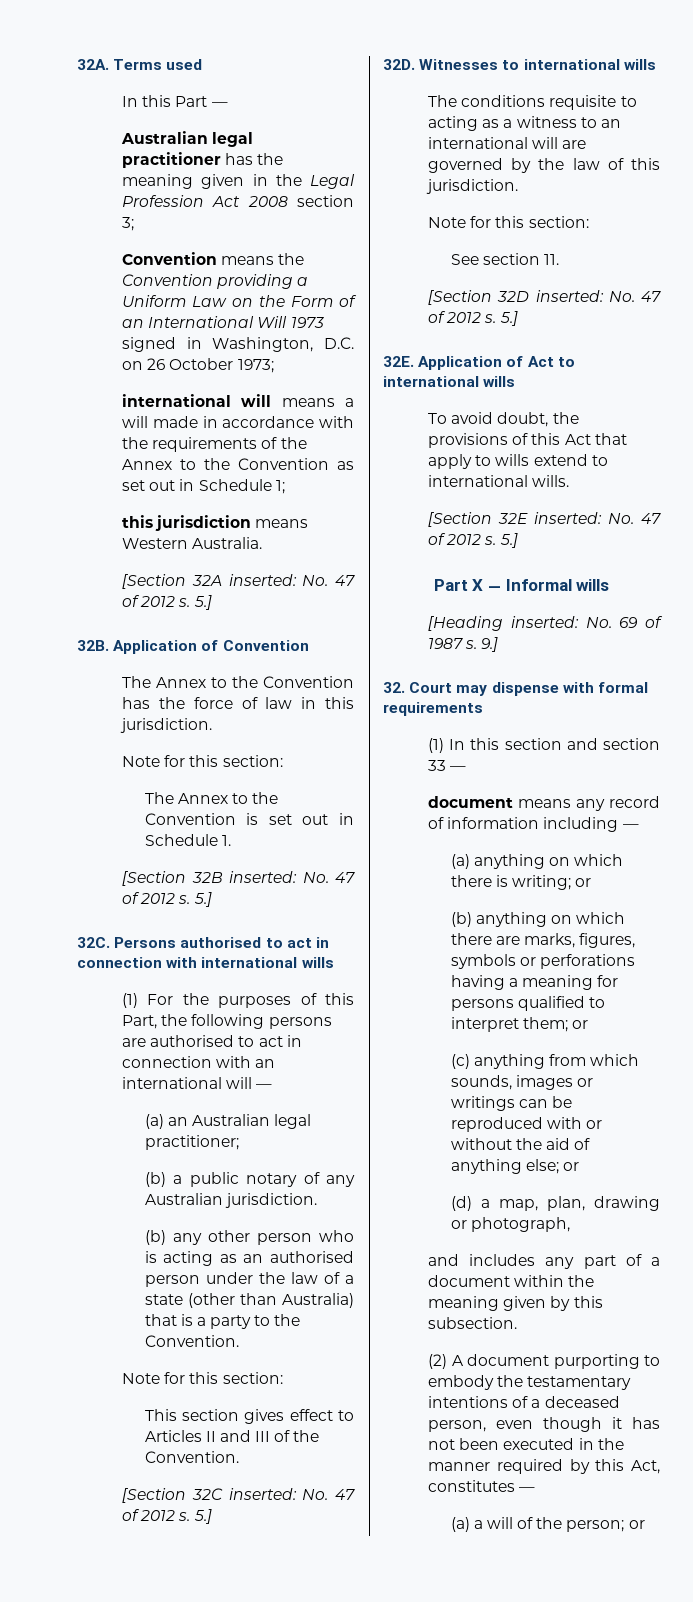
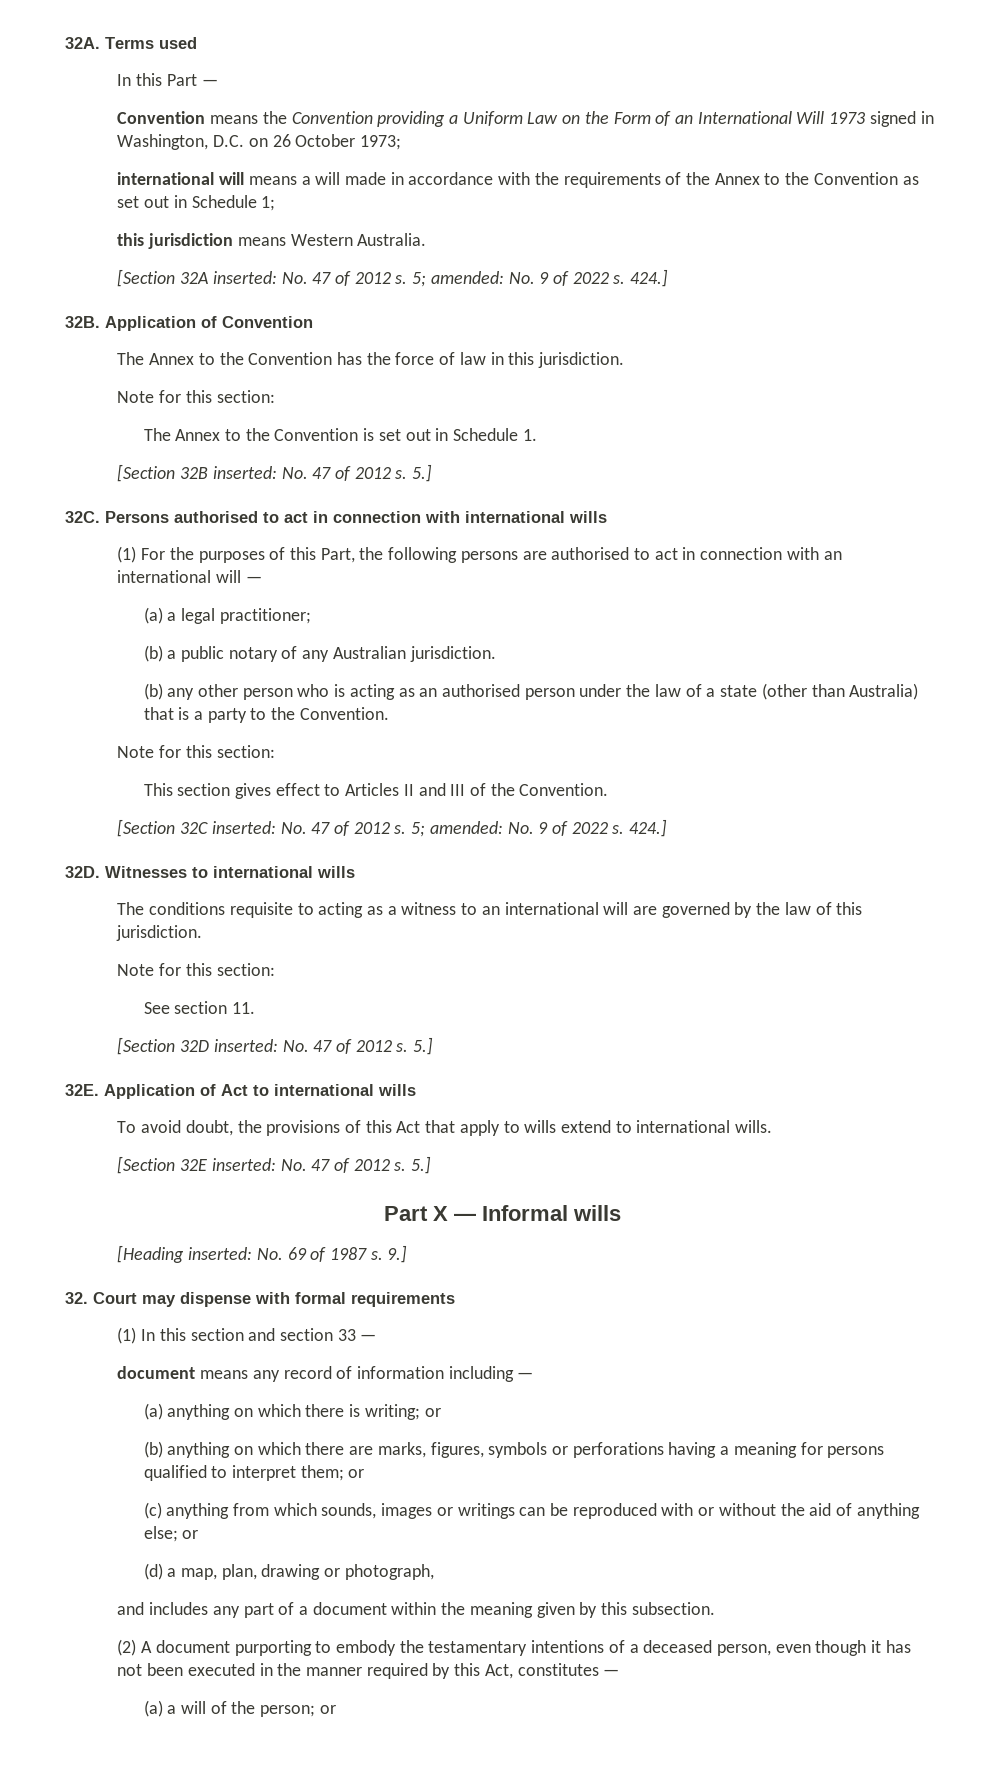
[121,131,254,147] [122,152,284,168] [122,174,355,189] [122,195,354,207] [122,217,135,231] // Australian legal practitioner has the meaning given in the Legal Profession Act 2008 section 3; -> (218, 82) none
[193,595,212,610] 5.] -> [412,269,669,287] 5; amended: No. 9 of 2022 s. 424.]
[167,1114,270,1126] an Australian -> [167,612,177,621] a
[193,1509,212,1524] 5.] -> [411,819,668,837] 5; amended: No. 9 of 2022 s. 424.]

